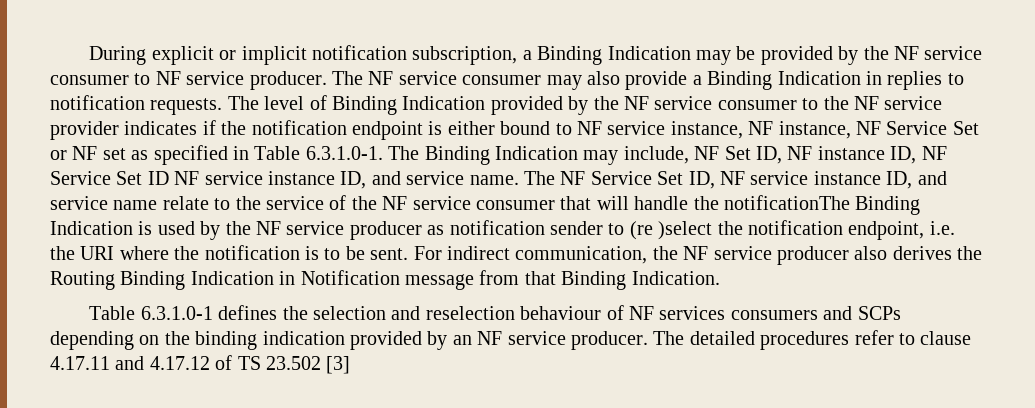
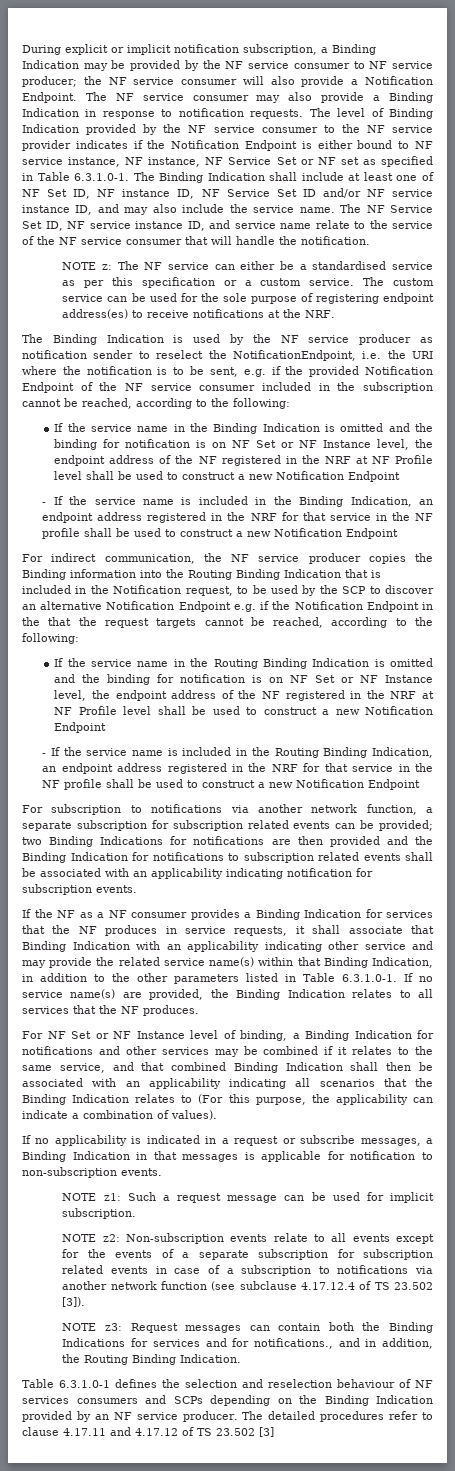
[249,71,327,90] producer. -> [22,76,433,87] [22,92,77,103] producer; the NF service consumer will also provide a Notification Endpoint.
[887,71,943,90] replies -> [102,111,155,119] response
[251,120,423,140] notification endpoint -> [171,140,297,151] Notification Endpoint
[583,146,689,165] may include, -> [269,172,435,181] shall include at least one of
[174,171,401,189] NF service instance ID, and -> [322,188,433,198] [22,204,248,215] and/or NF service instance ID, and may also include the
[723,195,850,210] notificationThe -> [301,236,370,245] [62,261,434,270] [62,277,434,288] [62,293,434,304] [62,309,336,319] [22,334,43,343] notification. // NOTE z: The NF service can either be a standardised service as per this specification or a custom service. The custom service can be used for the sole purpose of registering endpoint address(es) to receive notifications at the NRF. // The
[629,220,925,240] (re )select the notification endpoint, -> [156,350,356,361] reselect the NotificationEndpoint,
[370,248,409,260] sent. -> [209,366,433,377] [22,382,434,393] [22,398,290,409] [54,423,434,434] [54,439,434,450] [54,455,433,466] [54,471,401,482] [42,496,433,507] [42,512,433,523] [42,528,399,539] sent, e.g. if the provided Notification Endpoint of the NF service consumer included in the subscription cannot be reached, according to the following: // If the service name in the Binding Indication is omitted and the binding for notification is on NF Set or NF Instance level, the endpoint address of the NF registered in the NRF at NF Profile level shall be used to construct a new Notification Endpoint // - If the service name is included in the Binding Indication, an endpoint address registered in the NRF for that service in the NF profile shall be used to construct a new Notification Endpoint //
[854,246,983,260] [50,270,556,290] also derives the Routing Binding Indication in Notification message from that -> [368,553,433,564] [22,569,381,580] [22,585,435,596] [22,601,434,612] [22,617,434,628] [22,633,79,644] [54,658,434,669] [54,674,434,685] [54,690,434,701] [54,706,433,715] [54,722,107,733] [42,747,433,758] [42,763,433,774] [42,779,421,790] [22,804,433,815] [22,820,433,831] [22,836,433,847] [22,852,433,863] [22,868,373,879] [22,884,137,895] [22,909,433,920] [22,925,434,936] [22,941,433,952] [22,957,434,968] [22,973,433,984] [22,989,434,1000] [22,1005,199,1016] [22,1030,434,1041] [22,1046,434,1057] [22,1062,433,1073] [22,1078,433,1089] [22,1094,433,1105] [22,1110,217,1120] [22,1135,433,1146] [22,1151,433,1162] [22,1167,162,1178] [62,1192,435,1203] [62,1208,137,1219] [62,1233,435,1244] [62,1249,434,1260] [62,1265,433,1276] [62,1281,434,1291] [62,1297,86,1307] [62,1322,434,1333] [62,1338,434,1349] [62,1354,129,1365] copies the Binding information into the Routing Binding Indication that is included in the Notification request, to be used by the SCP to discover an alternative Notification Endpoint e.g. if the Notification Endpoint in the that the request targets cannot be reached, according to the following: // If the service name in the Routing Binding Indication is omitted and the binding for notification is on NF Set or NF Instance level, the endpoint address of the NF registered in the NRF at NF Profile level shall be used to construct a new Notification Endpoint // - If the service name is included in the Routing Binding Indication, an endpoint address registered in the NRF for that service in the NF profile shall be used to construct a new Notification Endpoint // For subscription to notifications via another network function, a separate subscription for subscription related events can be provided; two Binding Indications for notifications are then provided and the Binding Indication for notifications to subscription related events shall be associated with an applicability indicating notification for subscription events. // If the NF as a NF consumer provides a Binding Indication for services that the NF produces in service requests, it shall associate that Binding Indication with an applicability indicating other service and may provide the related service name(s) within that Binding Indication, in addition to the other parameters listed in Table 6.3.1.0-1. If no service name(s) are provided, the Binding Indication relates to all services that the NF produces. // For NF Set or NF Instance level of binding, a Binding Indication for notifications and other services may be combined if it relates to the same service, and that combined Binding Indication shall then be associated with an applicability indicating all scenarios that the Binding Indication relates to (For this purpose, the applicability can indicate a combination of values). // If no applicability is indicated in a request or subscribe messages, a Binding Indication in that messages is applicable for notification to non-subscription events. // NOTE z1: Such a request message can be used for implicit subscription. // NOTE z2: Non-subscription events relate to all events except for the events of a separate subscription for subscription related events in case of a subscription to notifications via another network function (see subclause 4.17.12.4 of TS 23.502 [3]). // NOTE z3: Request messages can contain both the Binding Indications for services and for notifications., and in addition, the Routing
[195,331,345,350] binding indication -> [324,1395,433,1406] Binding Indication

